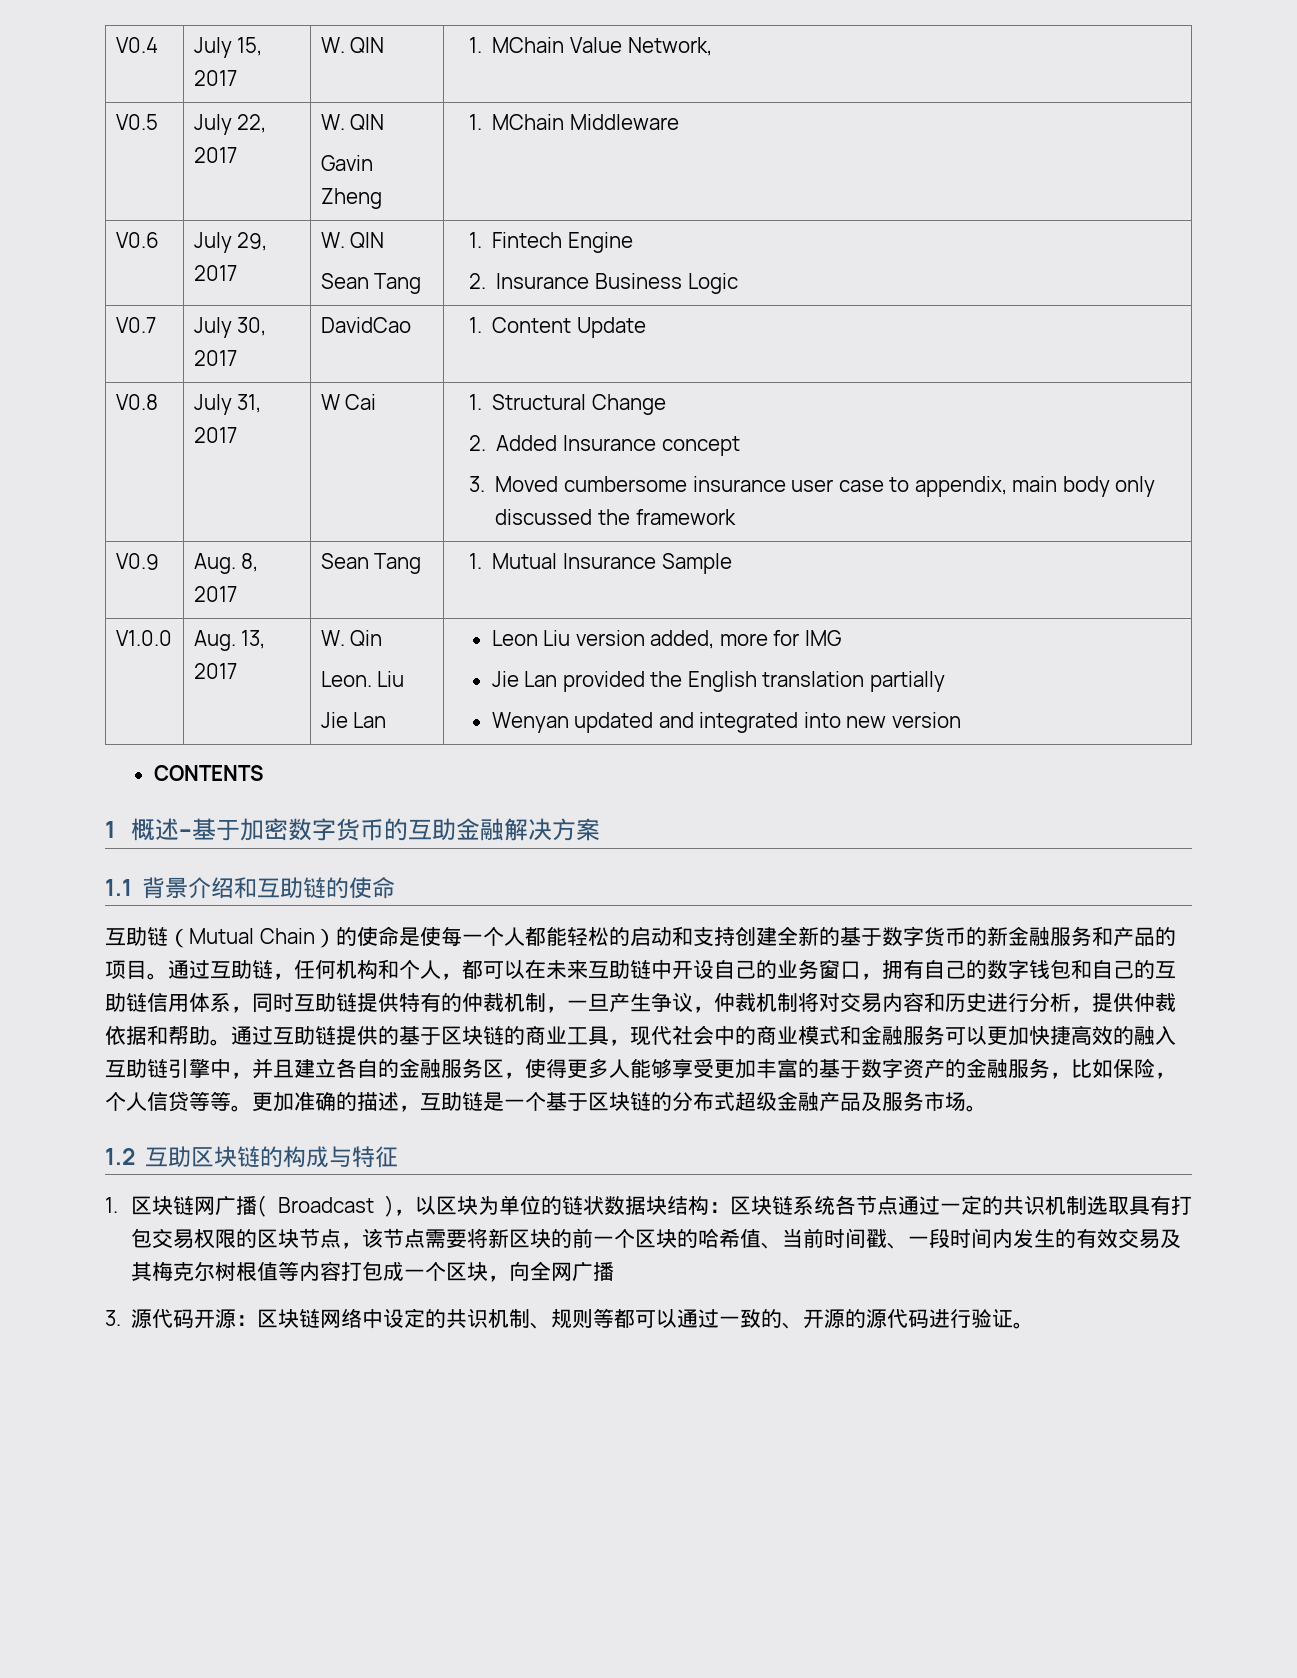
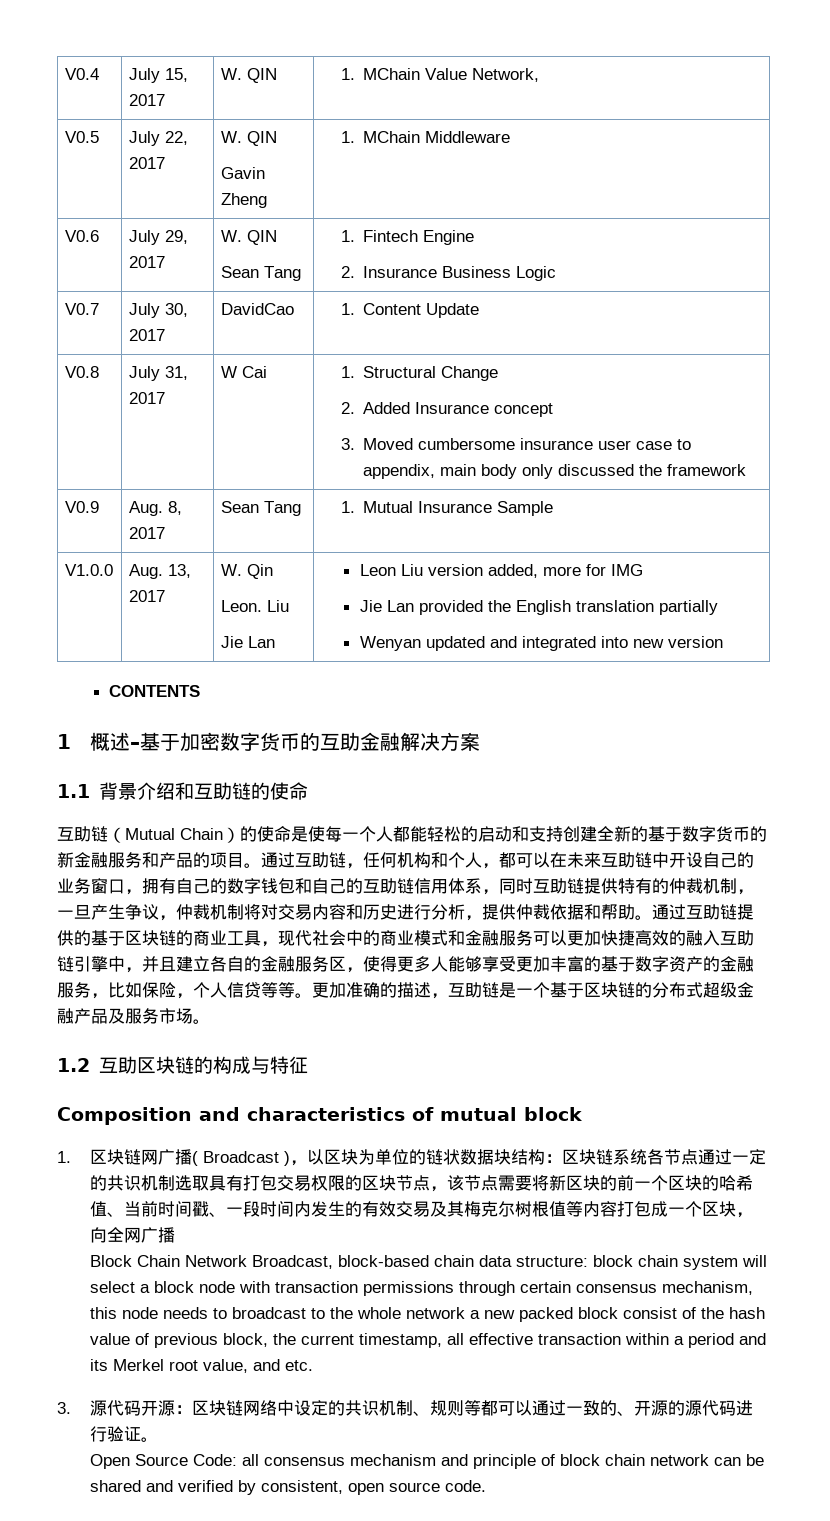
(399, 1157) none -> [57,1107,582,1125] // Composition and characteristics of mutual block
(615, 1271) none -> [90,1255,768,1270] [90,1281,754,1296] [90,1307,766,1322] [90,1333,767,1348] [90,1359,314,1373] // Block Chain Network Broadcast, block-based chain data structure: block chain system will select a block node with transaction permissions through certain consensus mechanism, this node needs to broadcast to the whole network a new packed block consist of the hash value of previous block, the current timestamp, all effective transaction within a period and its Merkel root value, and etc.
(1035, 1325) none -> [90,1454,765,1469] [90,1480,487,1495] // Open Source Code: all consensus mechanism and principle of block chain network can be shared and verified by consistent, open source code.

